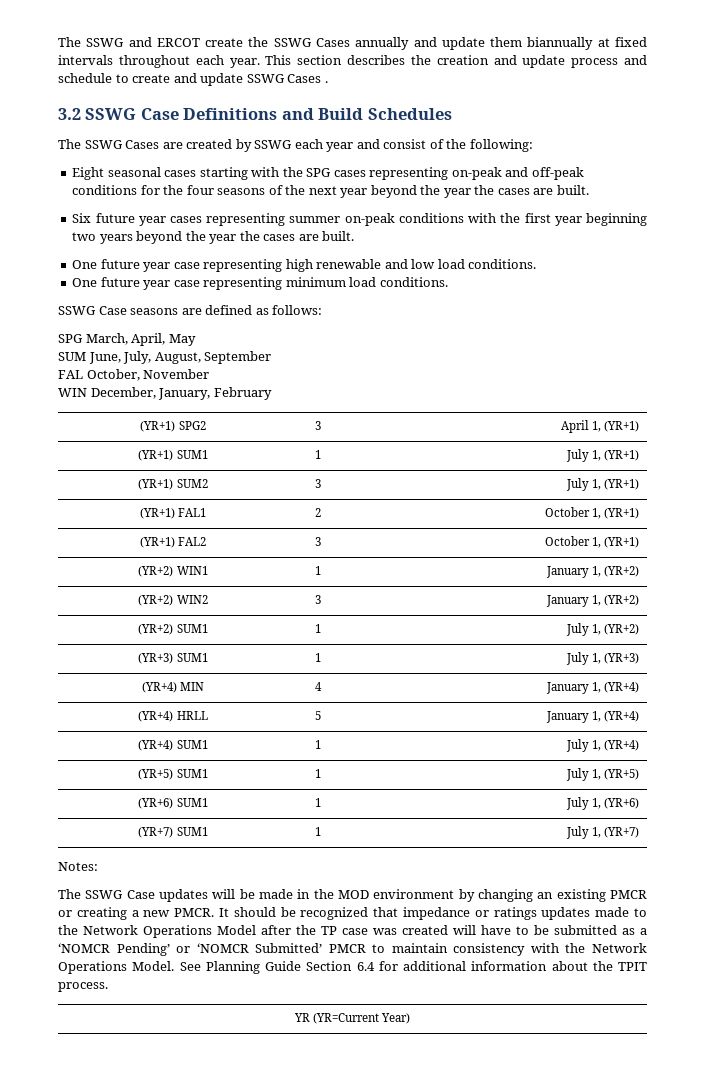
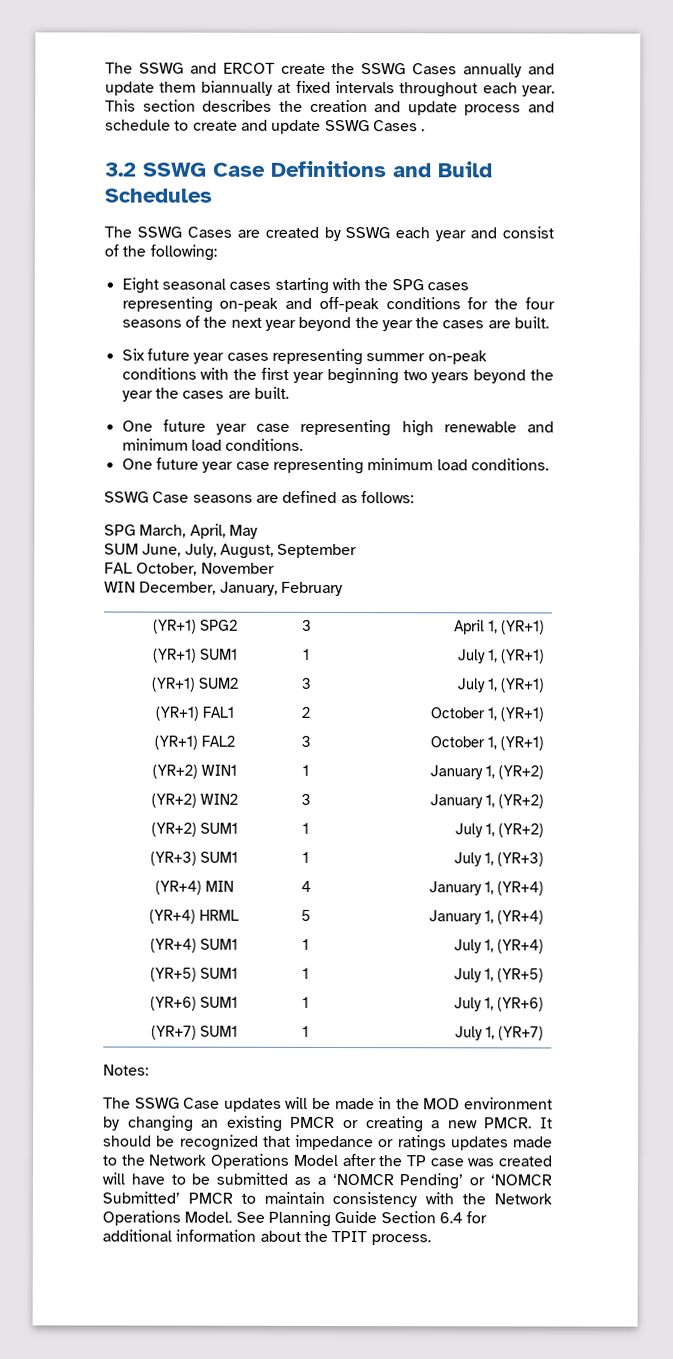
[411,259,436,269] low -> [121,438,188,451] minimum
[176,711,208,720] HRLL -> [199,909,239,921] HRML
[293,1013,411,1024] // YR (YR=Current Year) -> (431, 1240) none

